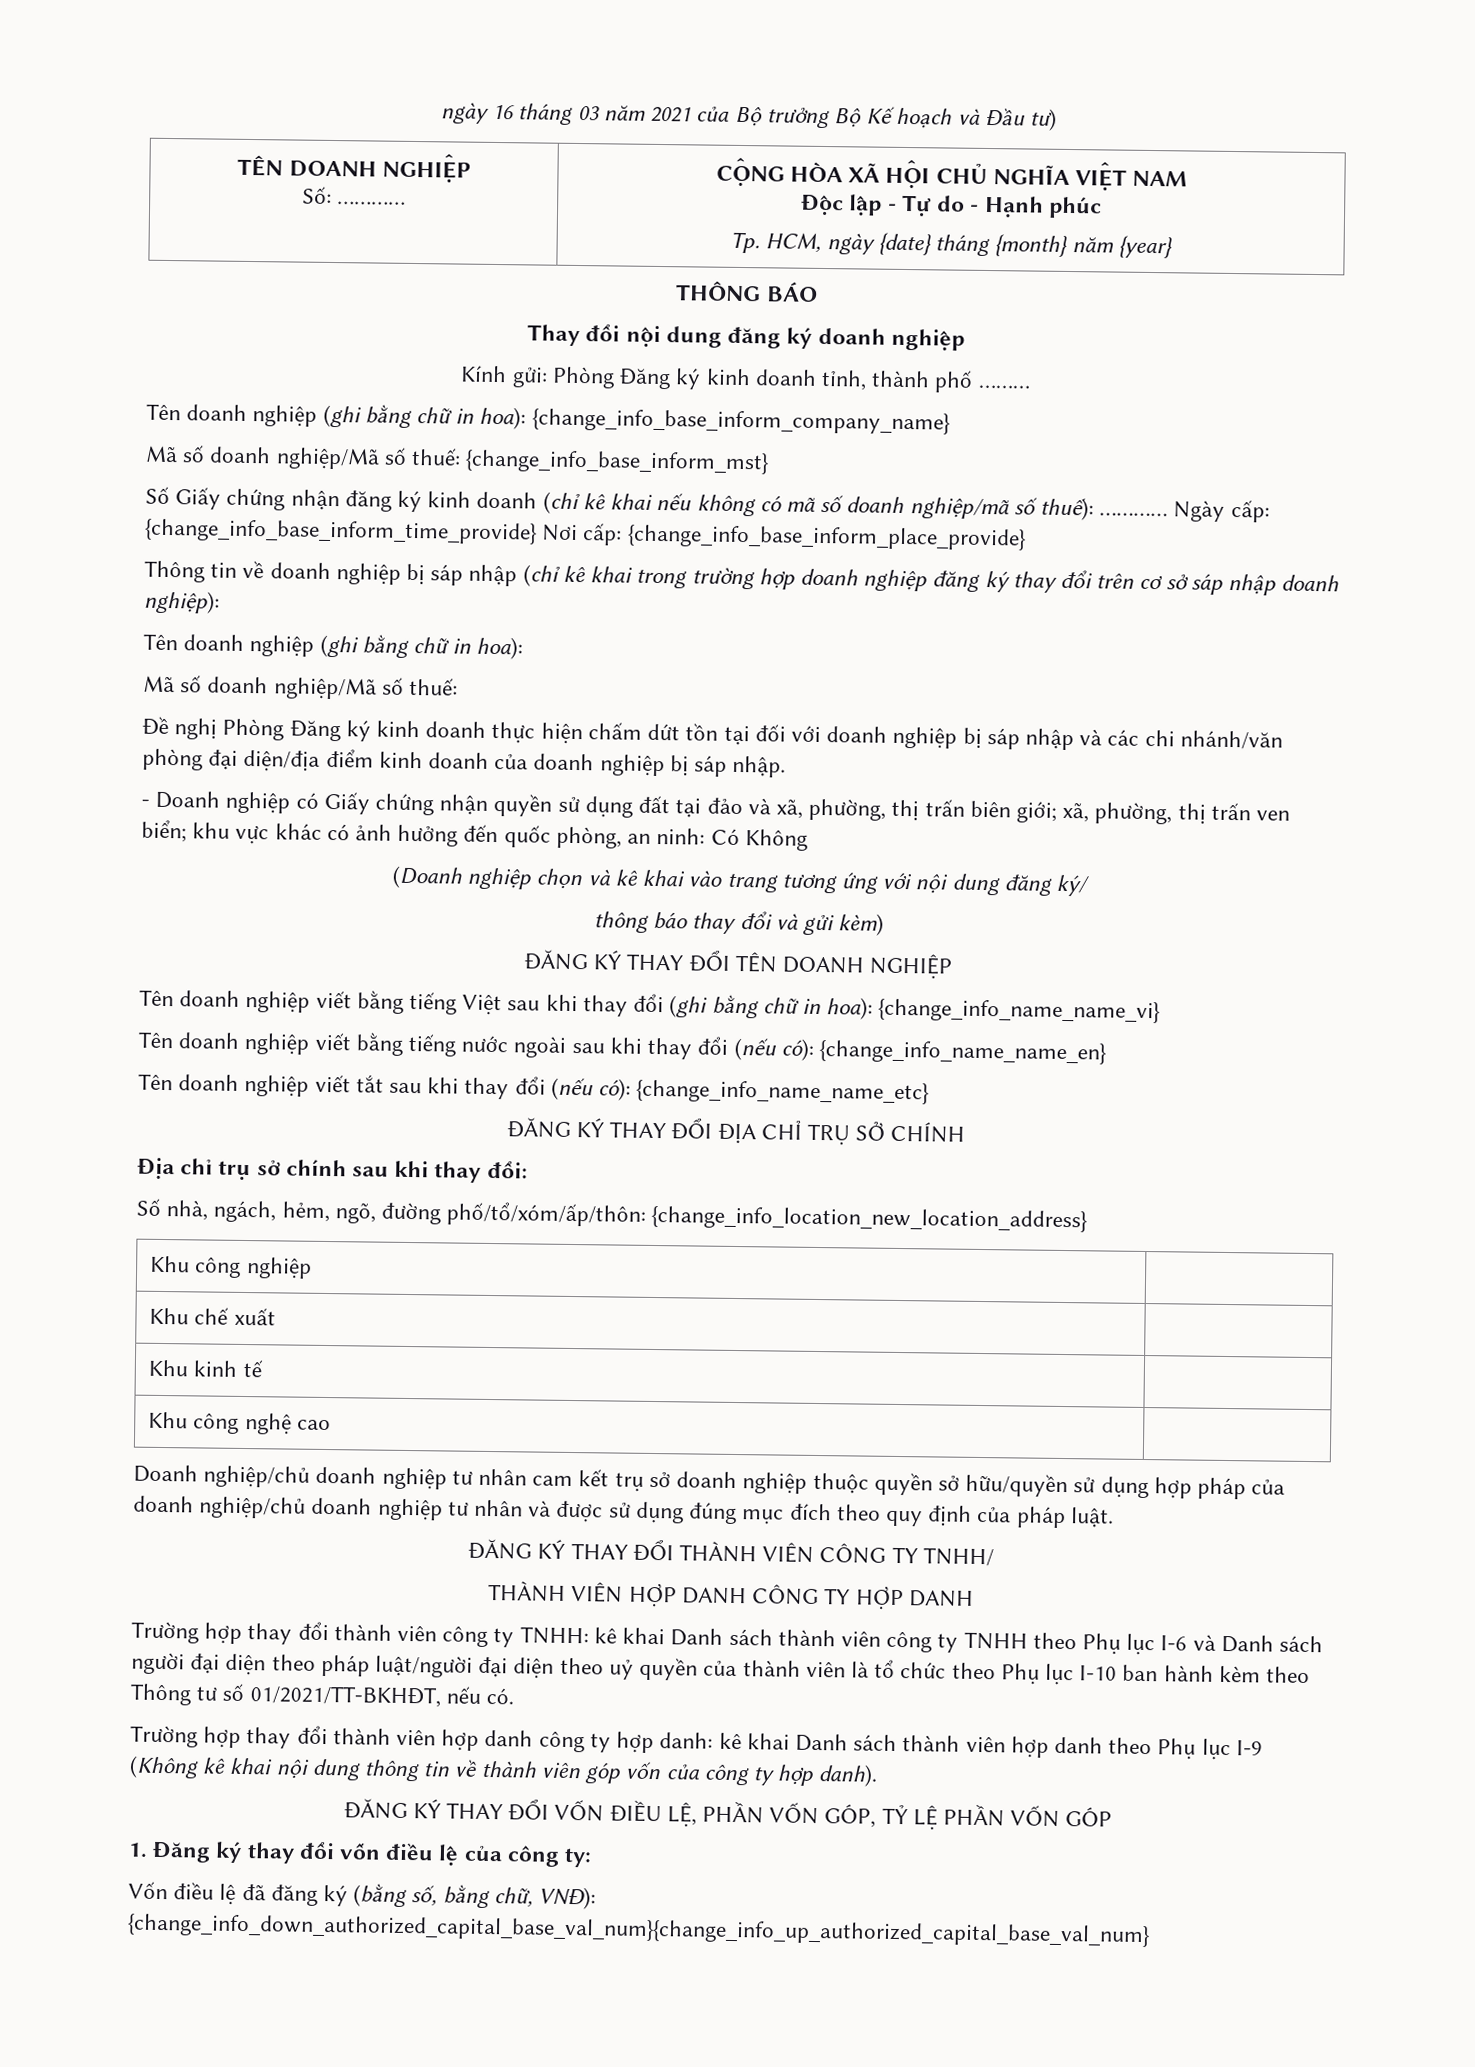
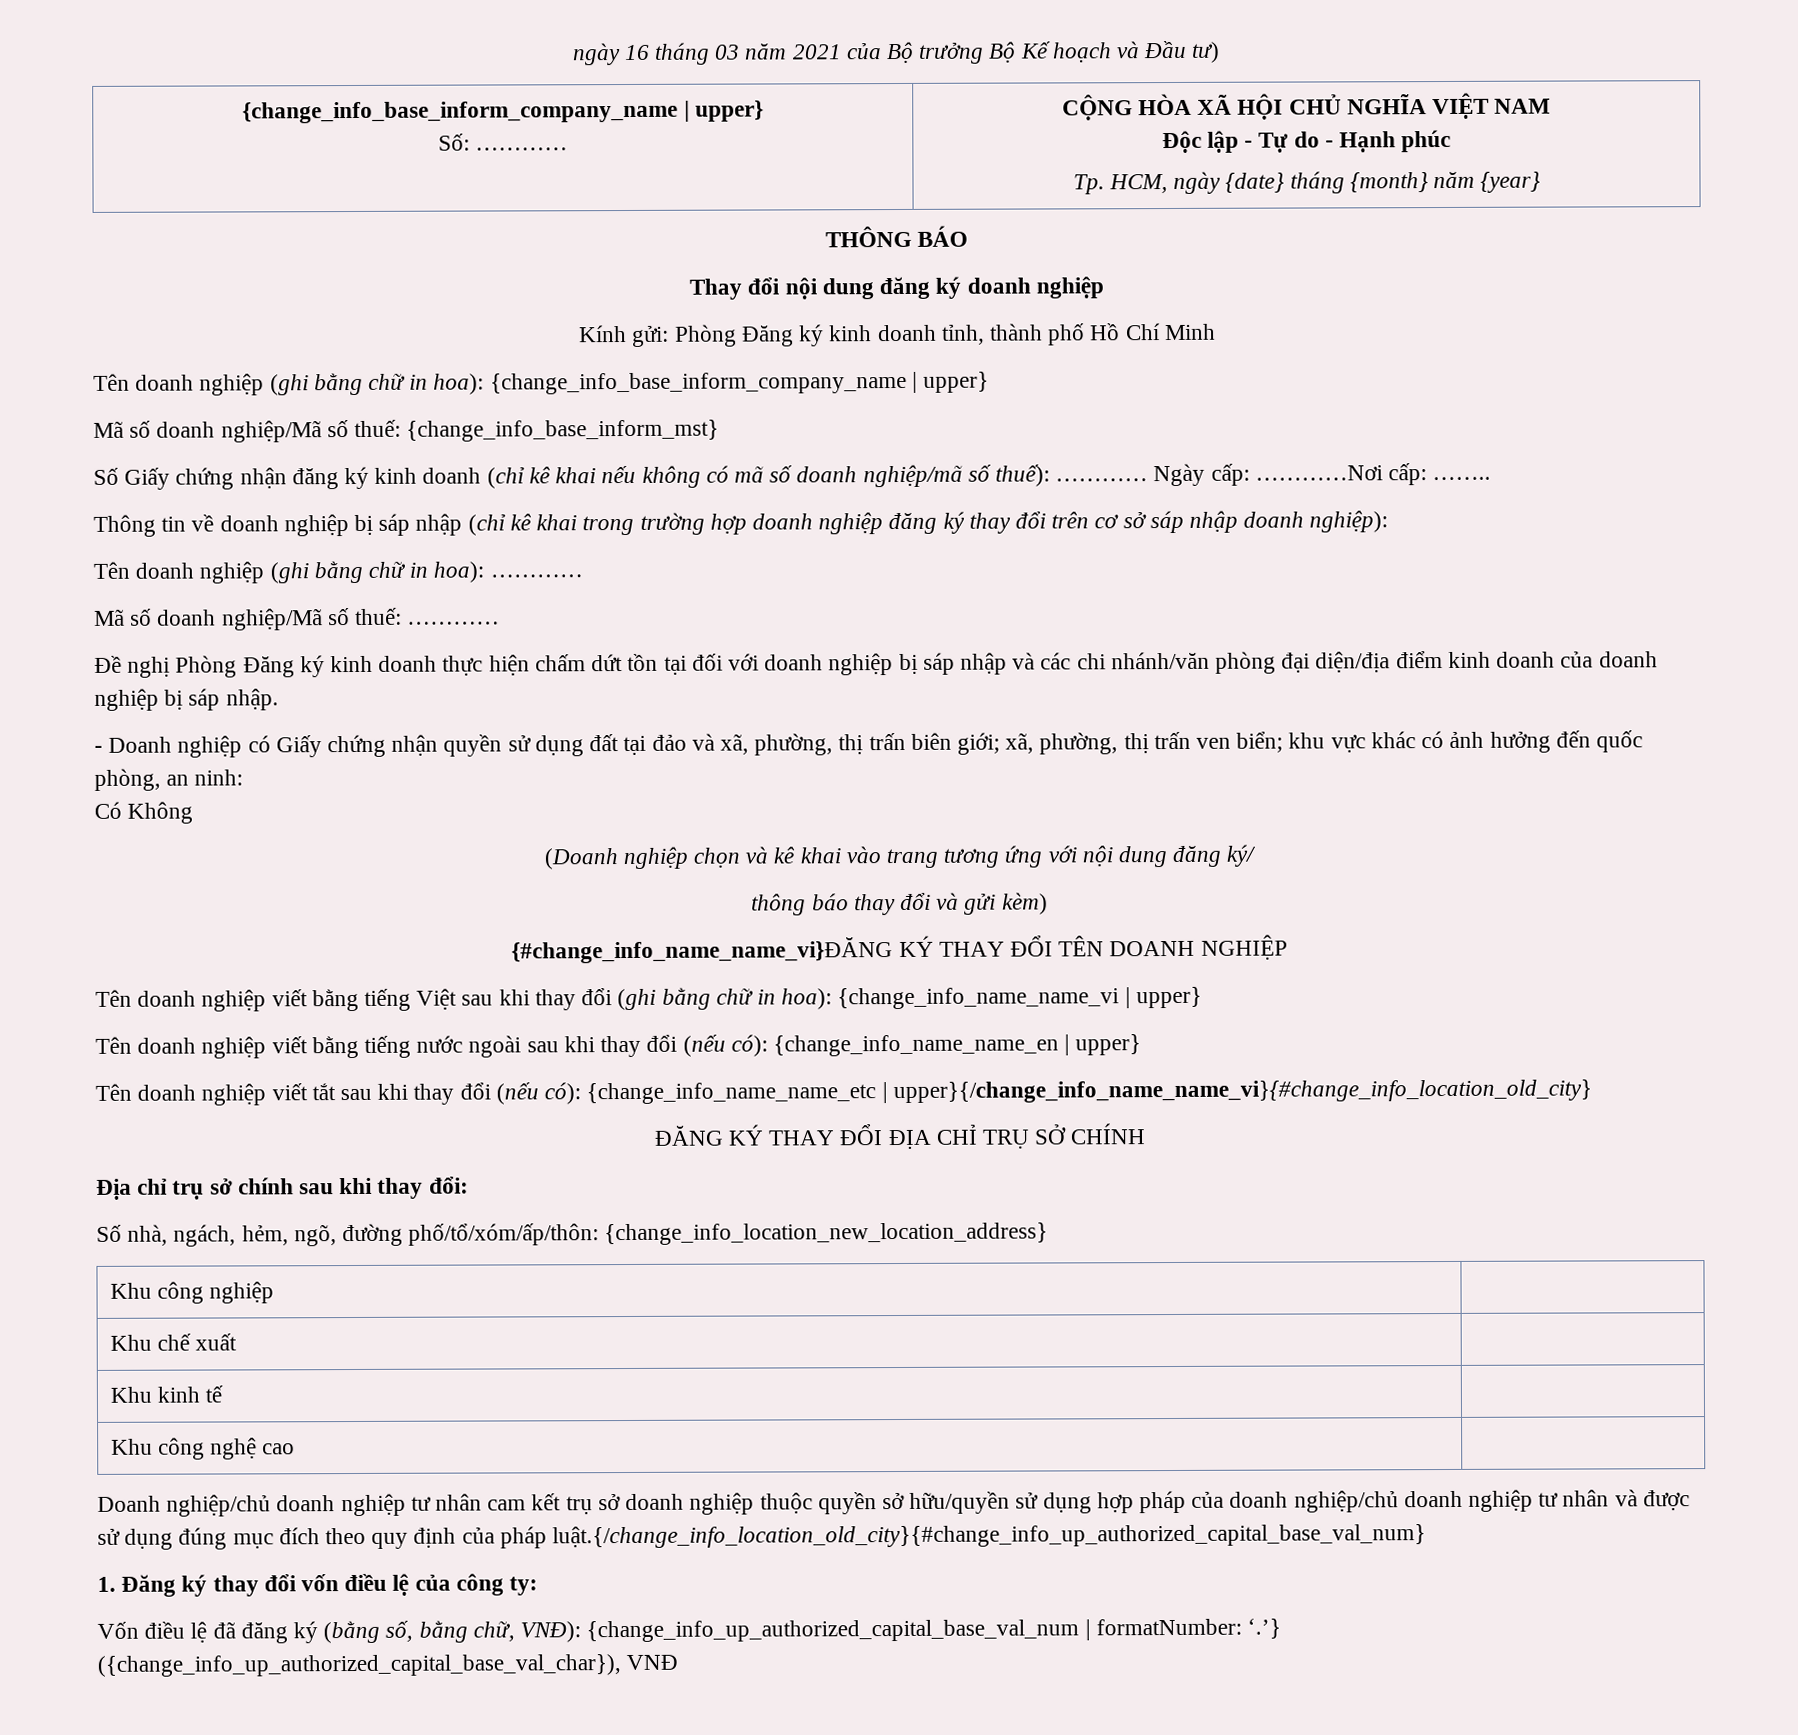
[237,152,471,183] TÊN DOANH NGHIỆP -> [242,100,764,124] {change_info_base_inform_company_name | upper}
[977,384,1030,389] [146,403,951,435] ……… // Tên doanh nghiệp (ghi bằng chữ in hoa): {change_info_base_inform_company_name} -> [1090,323,1216,341] [93,371,990,396] Hồ Chí Minh // Tên doanh nghiệp (ghi bằng chữ in hoa): {change_info_base_inform_company_name | upper}
[144,518,1027,551] {change_info_base_inform_time_provide} Nơi cấp: {change_info_base_inform_place_provide} -> [1254,463,1492,486] …………Nơi cấp: ……..
[143,675,459,700] // Mã số doanh nghiệp/Mã số thuế: -> [489,574,583,578] [94,607,501,631] ………… // Mã số doanh nghiệp/Mã số thuế: …………
(706, 836) none -> (244, 777) //
[523,949,589,971] ĐĂNG -> [511,937,894,964] {#change_info_name_name_vi}ĐĂNG
[878,998,1162,1024] {change_info_name_name_vi} -> [837,986,1202,1010] {change_info_name_name_vi | upper}
[818,1039,1107,1065] {change_info_name_name_en} -> [772,1034,1142,1057] {change_info_name_name_en | upper}
[636,1079,931,1105] {change_info_name_name_etc} -> [586,1079,1592,1105] {change_info_name_name_etc | upper}{/change_info_name_name_vi}{#change_info_location_old_city}
[1069,1507,1114,1528] [468,1538,994,1567] [488,1580,974,1611] [131,1621,1324,1656] [131,1652,1311,1686] [130,1683,515,1708] [130,1725,1263,1761] [129,1755,879,1787] [343,1798,1113,1830] luật. // ĐĂNG KÝ THAY ĐỔI THÀNH VIÊN CÔNG TY TNHH/ // THÀNH VIÊN HỢP DANH CÔNG TY HỢP DANH // Trường hợp thay đổi thành viên công ty TNHH: kê khai Danh sách thành viên công ty TNHH theo Phụ lục I-6 và Danh sách người đại diện theo pháp luật/người đại diện theo uỷ quyền của thành viên là tổ chức theo Phụ lục I-10 ban hành kèm theo Thông tư số 01/2021/TT-BKHĐT, nếu có. // Trường hợp thay đổi thành viên hợp danh công ty hợp danh: kê khai Danh sách thành viên hợp danh theo Phụ lục I-9 (Không kê khai nội dung thông tin về thành viên góp vốn của công ty hợp danh). // ĐĂNG KÝ THAY ĐỔI VỐN ĐIỀU LỆ, PHẦN VỐN GÓP, TỶ LỆ PHẦN VỐN GÓP -> [552,1523,1427,1549] luật.{/change_info_location_old_city}{#change_info_up_authorized_capital_base_val_num}
[127,1913,1151,1948] {change_info_down_authorized_capital_base_val_num}{change_info_up_authorized_capital_base_val_num} -> [586,1618,1281,1643] [97,1654,679,1677] {change_info_up_authorized_capital_base_val_num | formatNumber: ‘.’} ({change_info_up_authorized_capital_base_val_char}), VNĐ

